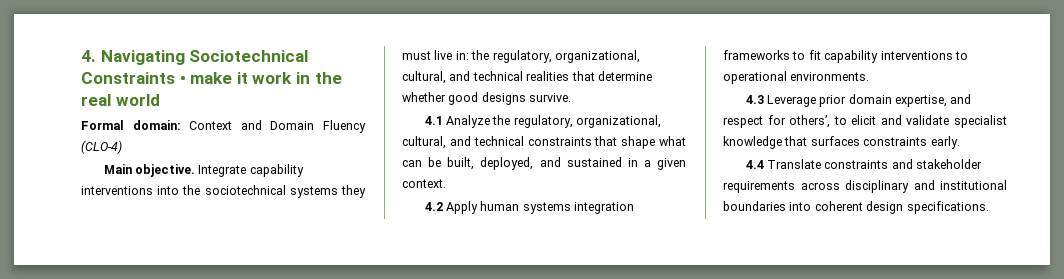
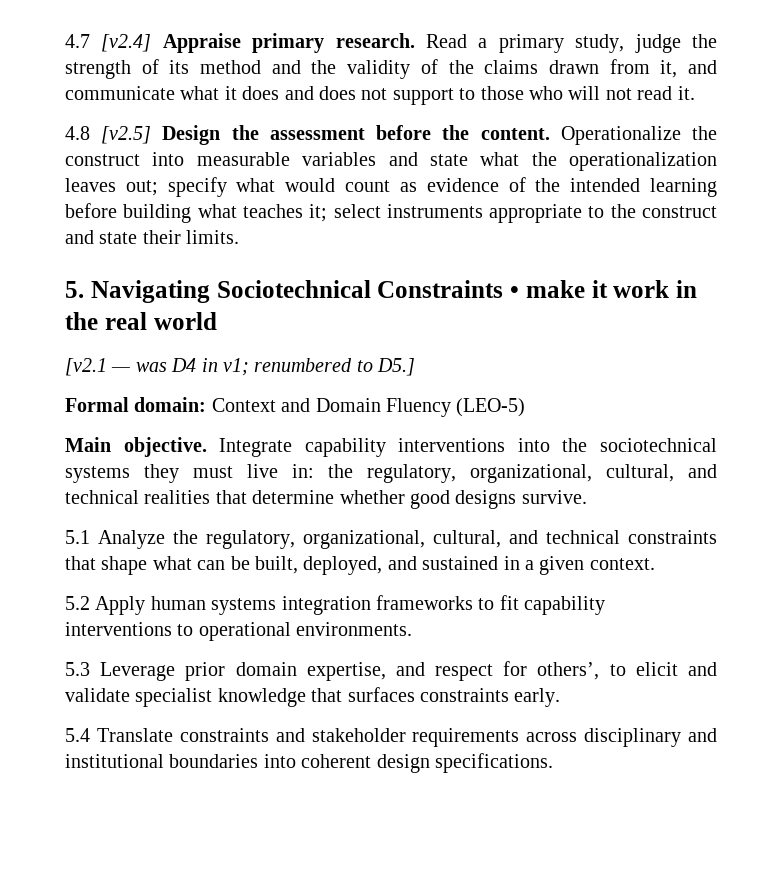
[81,50,96,62] 4. -> [65,33,717,53] [65,59,718,79] [65,86,695,105] [65,125,717,145] [65,152,717,171] [65,177,717,197] [65,203,717,223] [65,230,240,244] [65,281,84,298] 4.7 [v2.4] Appraise primary research. Read a primary study, judge the strength of its method and the validity of the claims drawn from it, and communicate what it does and does not support to those who will not read it. // 4.8 [v2.5] Design the assessment before the content. Operationalize the construct into measurable variables and state what the operationalization leaves out; specify what would count as evidence of the intended learning before building what teaches it; select instruments appropriate to the construct and state their limits. // 5.
(160, 100) none -> [65,358,416,376] // [v2.1 — was D4 in v1; renumbered to D5.]
[81,140,122,154] (CLO-4) -> [456,398,526,417] (LEO-5)
[424,116,443,125] 4.1 -> [65,530,90,544] 5.1
[424,202,443,211] 4.2 -> [65,596,90,610] 5.2
[745,95,764,104] 4.3 -> [65,662,90,676] 5.3
[745,160,764,169] 4.4 -> [65,728,90,742] 5.4

